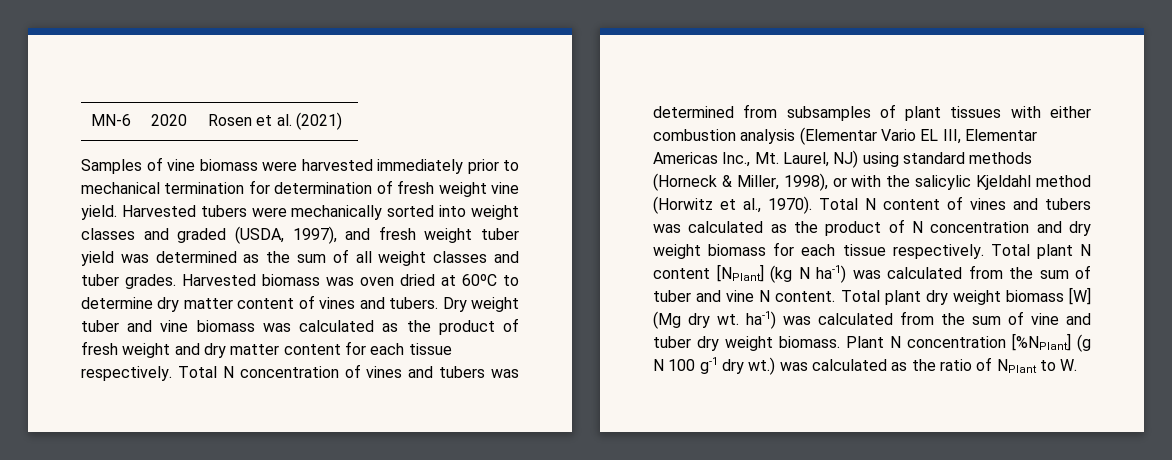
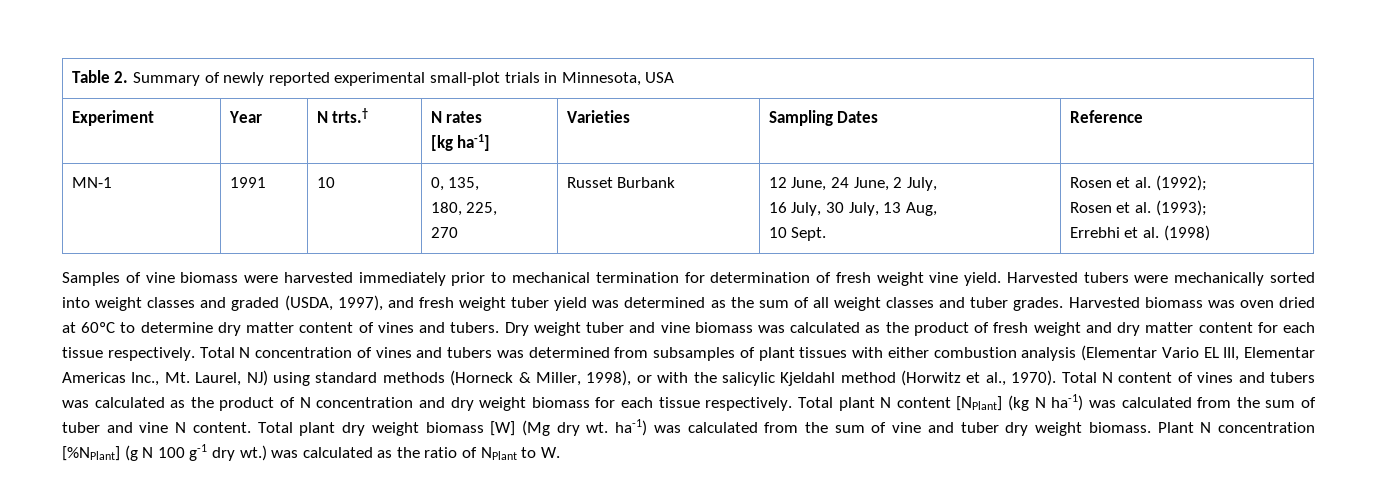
[90,114,131,126] [150,114,187,126] [207,112,342,130] MN-6 | 2020 | Rosen et al. (2021) -> [71,70,675,86] [71,110,154,126] [228,111,262,123] [316,108,369,123] [430,111,483,123] [430,134,491,151] [566,110,630,123] [768,110,879,126] [1069,110,1143,123] [71,177,112,188] [229,177,266,188] [316,177,335,188] [430,177,480,191] [430,202,498,216] [430,227,458,238] [566,177,676,188] [768,177,937,191] [768,202,937,216] [768,227,827,241] [1069,175,1207,191] [1069,200,1207,216] [1069,225,1210,241] Table 2. Summary of newly reported experimental small-plot trials in Minnesota, USA // Experiment | Year | N trts.† | N rates // [kg ha-1] | Varieties | Sampling Dates | Reference // MN-1 | 1991 | 10 | 0, 135, // 180, 225, // 270 | Russet Burbank | 12 June, 24 June, 2 July, // 16 July, 30 July, 13 Aug, // 10 Sept. | Rosen et al. (1992); // Rosen et al. (1993); // Errebhi et al. (1998)

